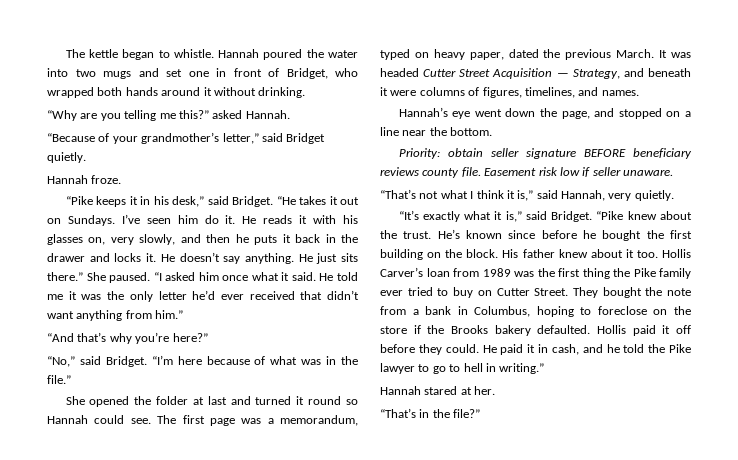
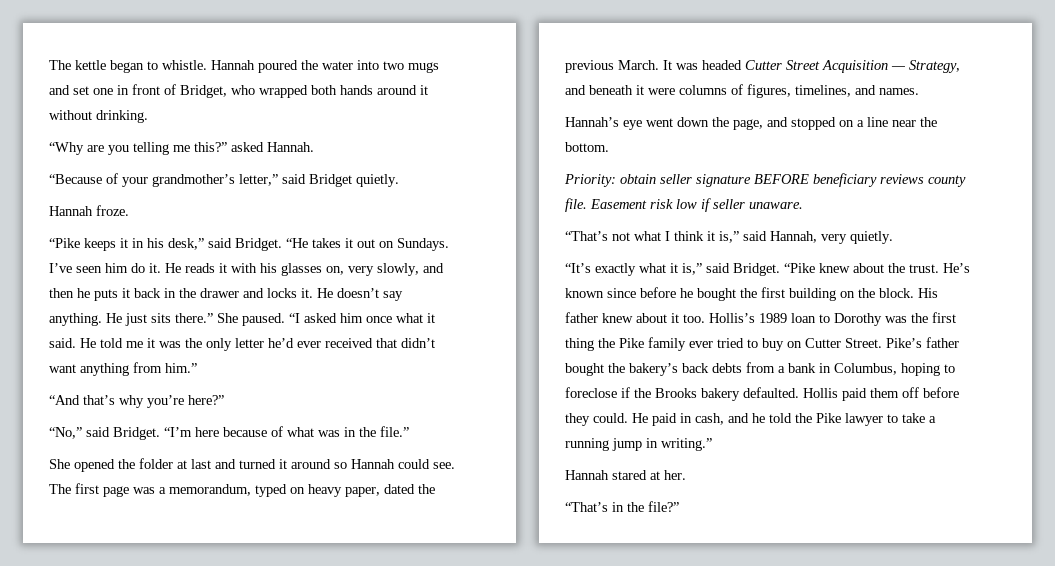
[308,396,342,405] round -> [291,459,331,469] around
[662,249,691,258] [380,267,511,277] Hollis Carver’s loan from 1989 -> [709,313,882,326] Hollis’s 1989 loan to Dorothy
[572,287,691,298] They bought the note -> [886,337,959,348] [565,363,742,376] Pike’s father bought the bakery’s back debts
[653,306,691,315] [380,326,407,334] on the store -> (617, 392) none
[662,325,671,334] it -> [870,388,899,398] them
[527,344,536,353] it -> (677, 419) none
[432,363,483,374] go to hell -> [902,413,936,423] [565,438,642,451] take a running jump

